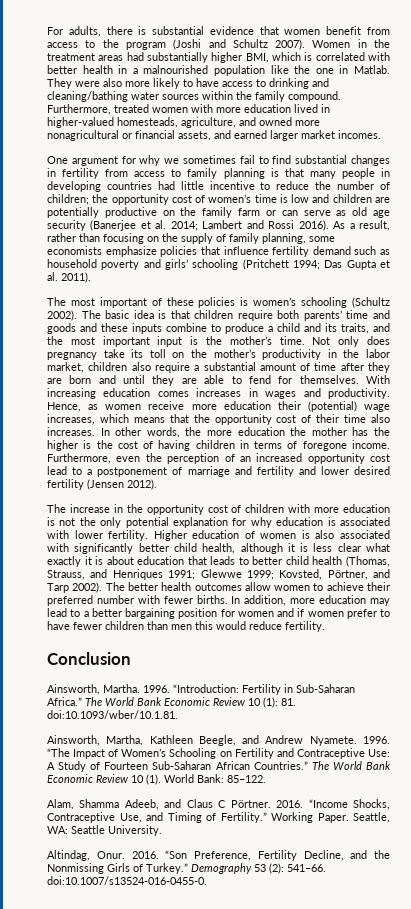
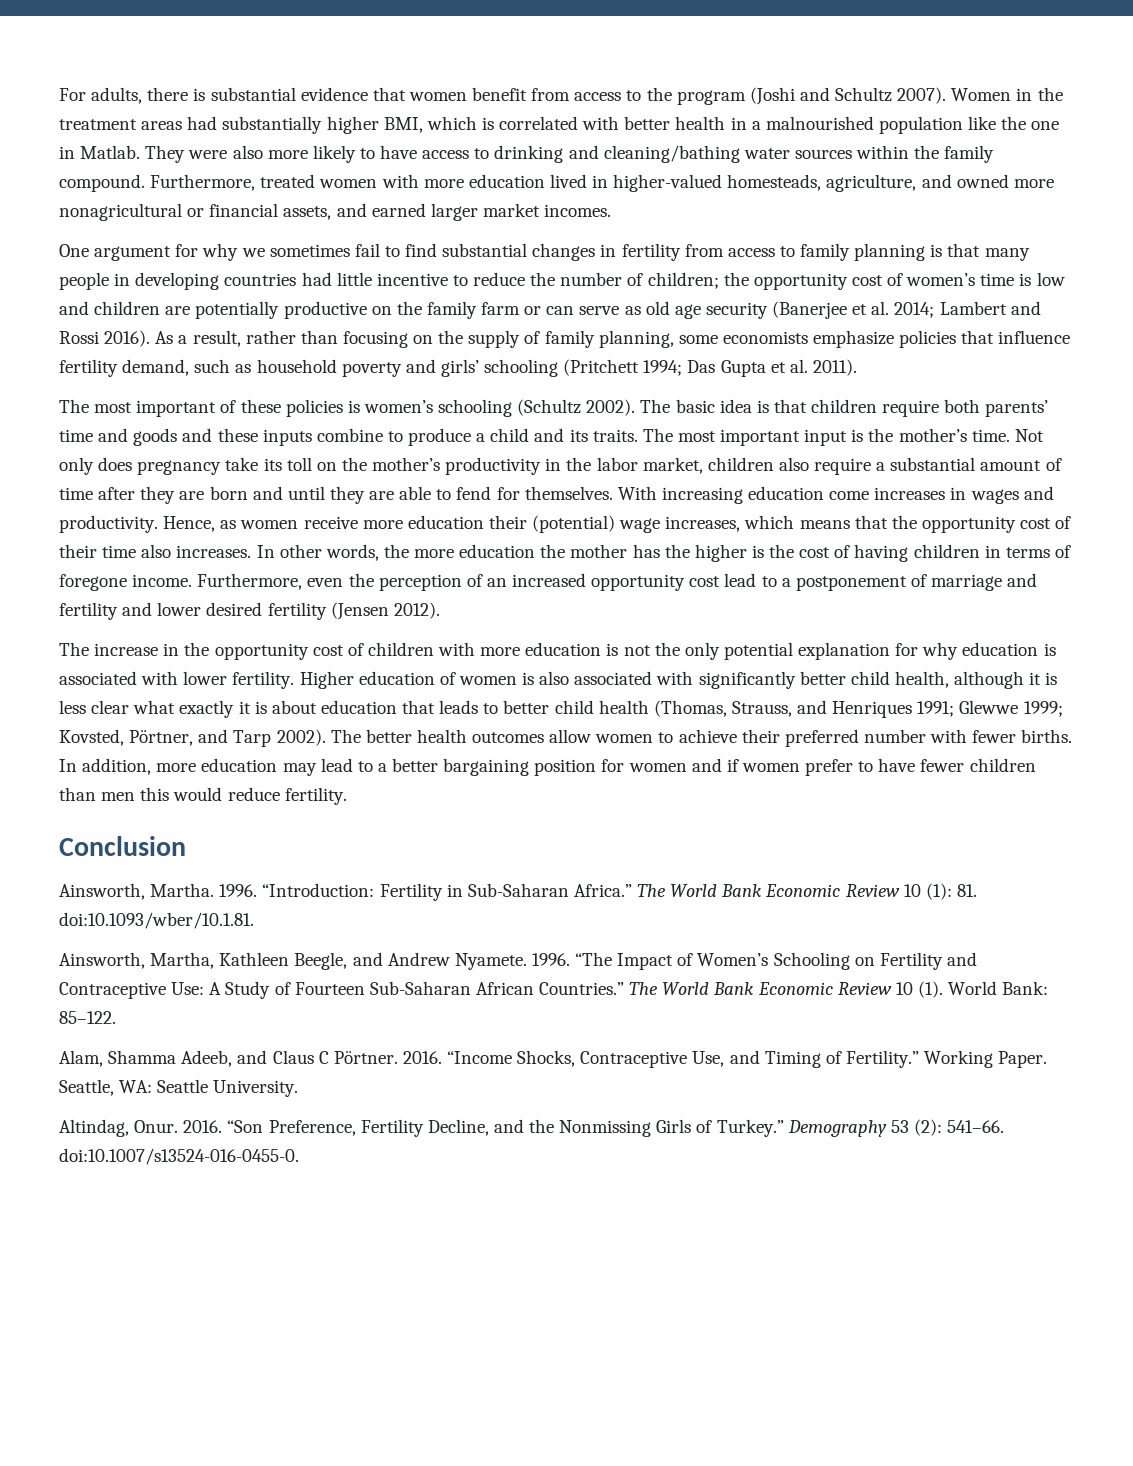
[312,246,351,255] demand -> [122,359,190,376] demand,
[341,323,390,334] [47,336,63,345] traits, and the -> [592,428,673,442] traits. The
[157,391,189,397] comes -> [829,491,870,500] come

